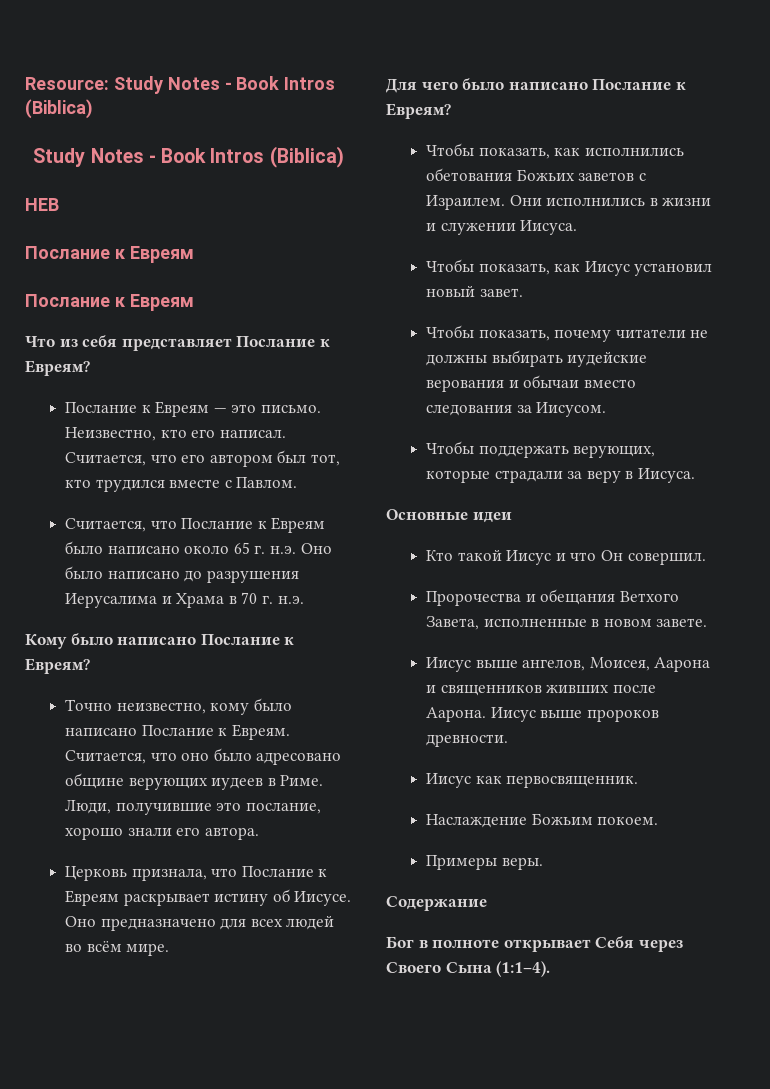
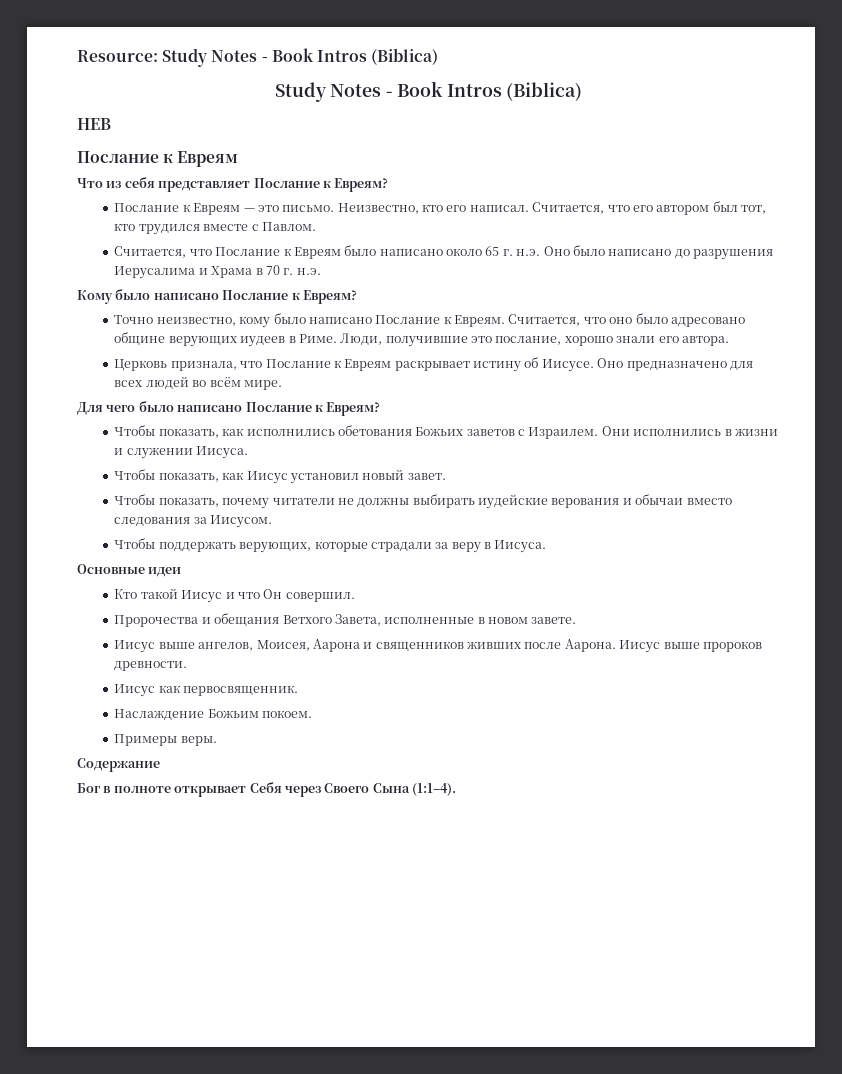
[25,294,194,311] // Послание к Евреям -> (239, 159) none

